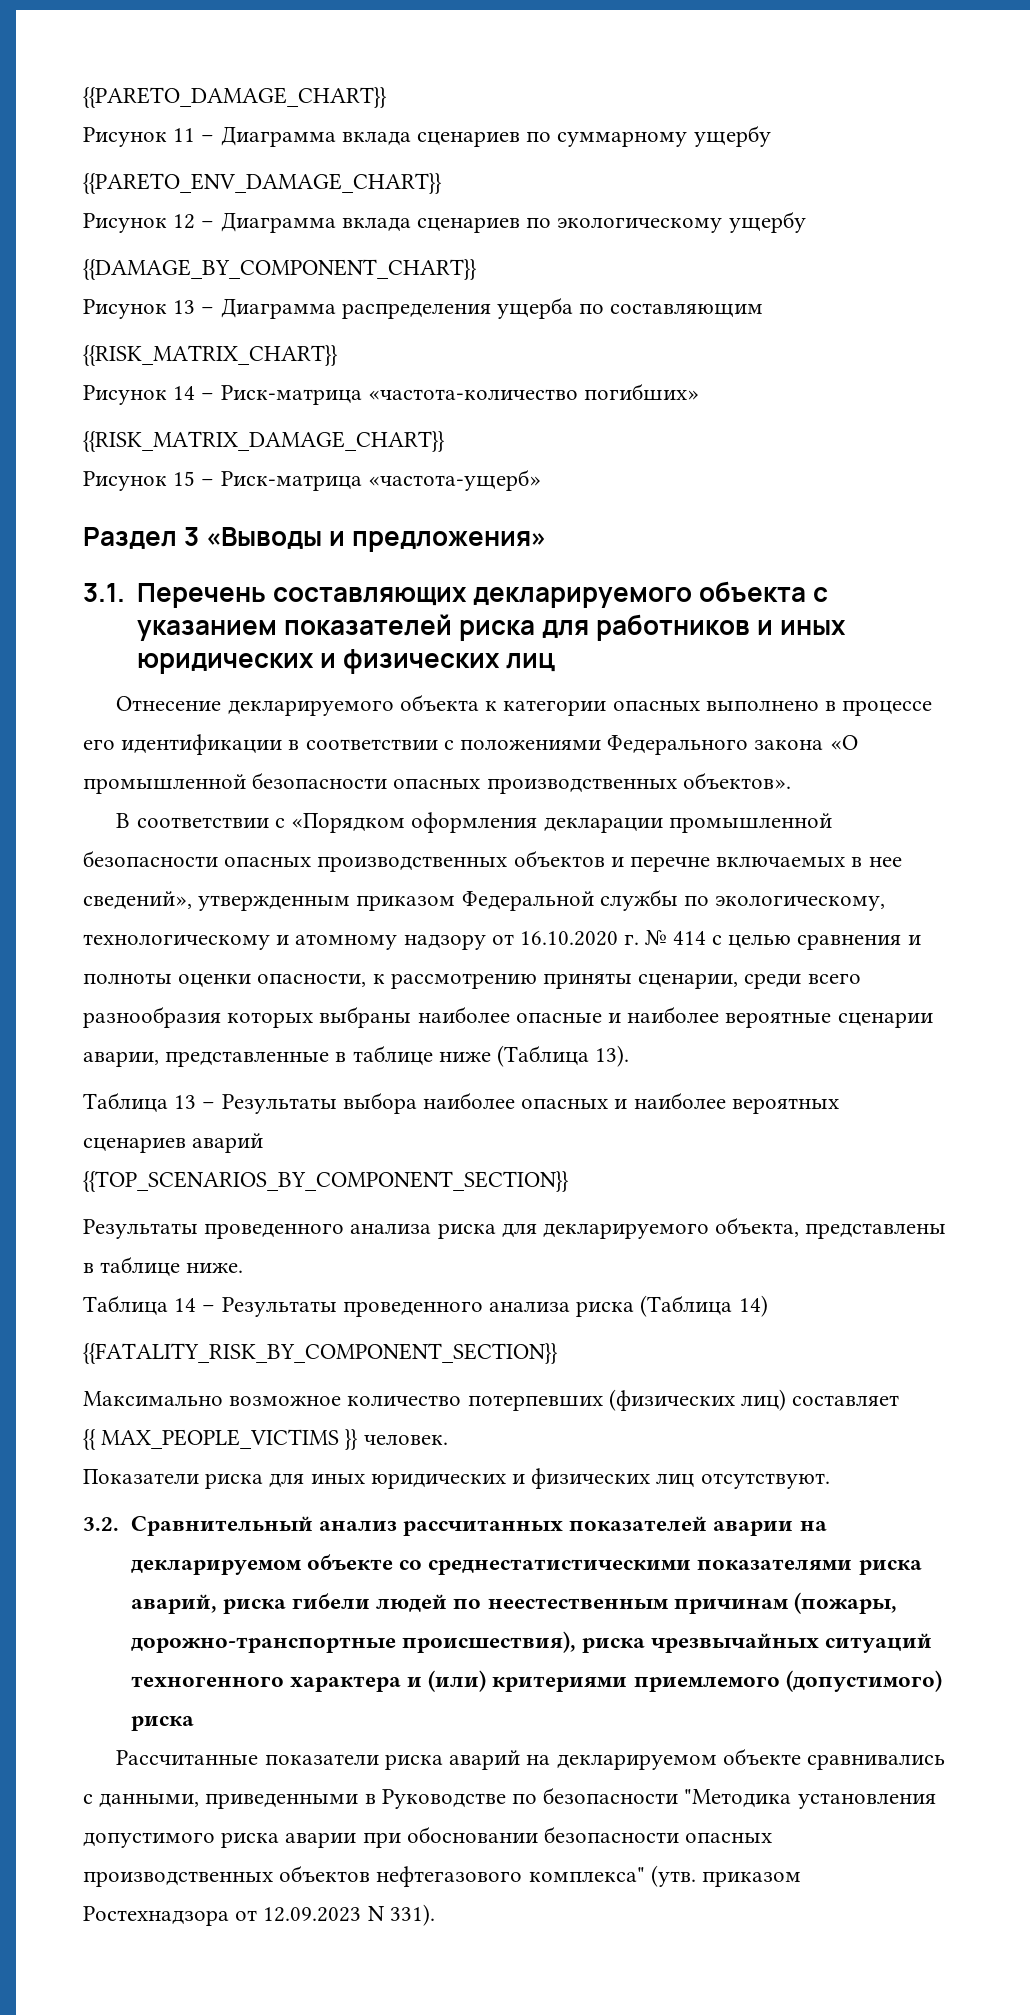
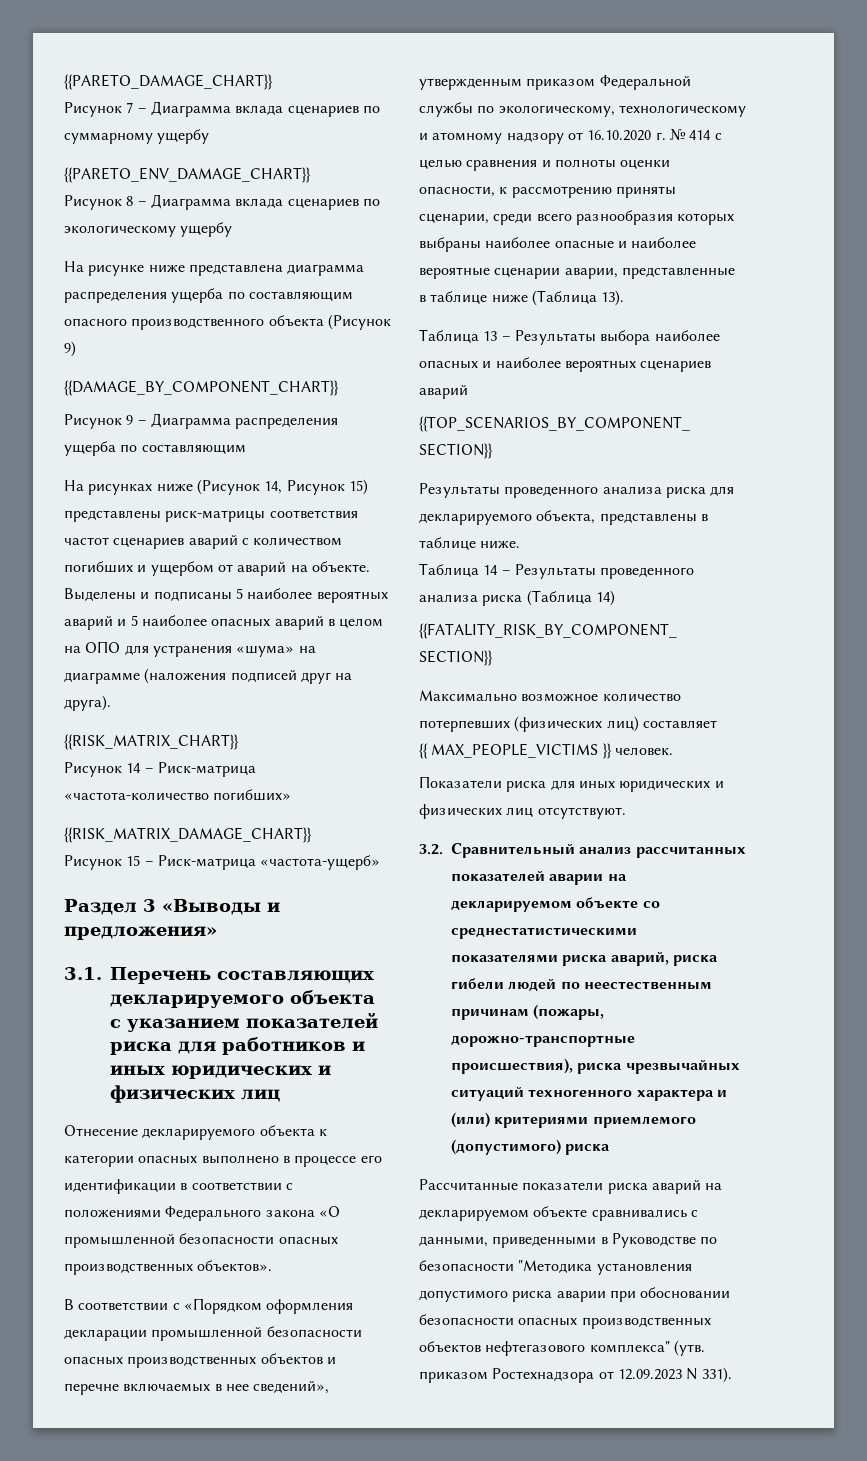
[173,128,196,142] 11 -> [126,102,134,113] 7
[173,214,196,229] 12 -> [126,196,134,206] 8
(806, 222) none -> [64,261,365,276] [64,288,353,303] [64,314,391,330] [64,341,76,357] // На рисунке ниже представлена диаграмма распределения ущерба по составляющим опасного производственного объекта (Рисунок 9)
[173,300,196,314] 13 -> [126,415,134,425] 9
(764, 310) none -> [64,479,368,495] [64,510,358,522] [64,535,343,549] [64,561,370,576] [64,588,388,603] [64,615,384,630] [64,641,316,657] [64,668,353,684] [64,695,111,711] // На рисунках ниже (Рисунок 14, Рисунок 15) представлены риск-матрицы соответствия частот сценариев аварий с количеством погибших и ущербом от аварий на объекте. Выделены и подписаны 5 наиболее вероятных аварий и 5 наиболее опасных аварий в целом на ОПО для устранения «шума» на диаграмме (наложения подписей друг на друга).

